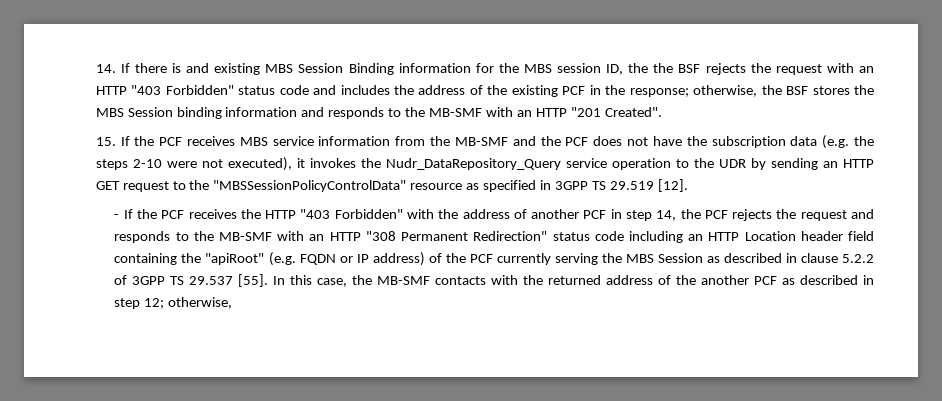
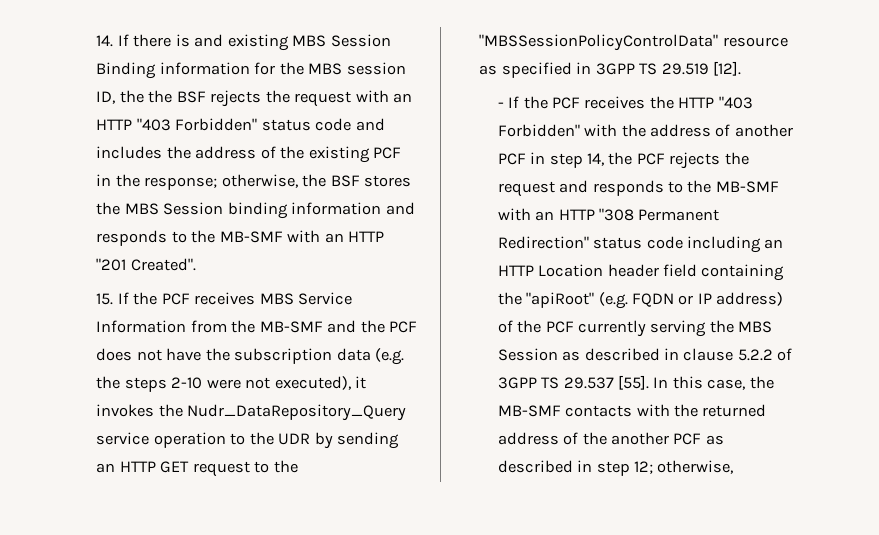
[272,136,391,146] service information -> [298,292,353,305] [96,320,187,333] Service Information

